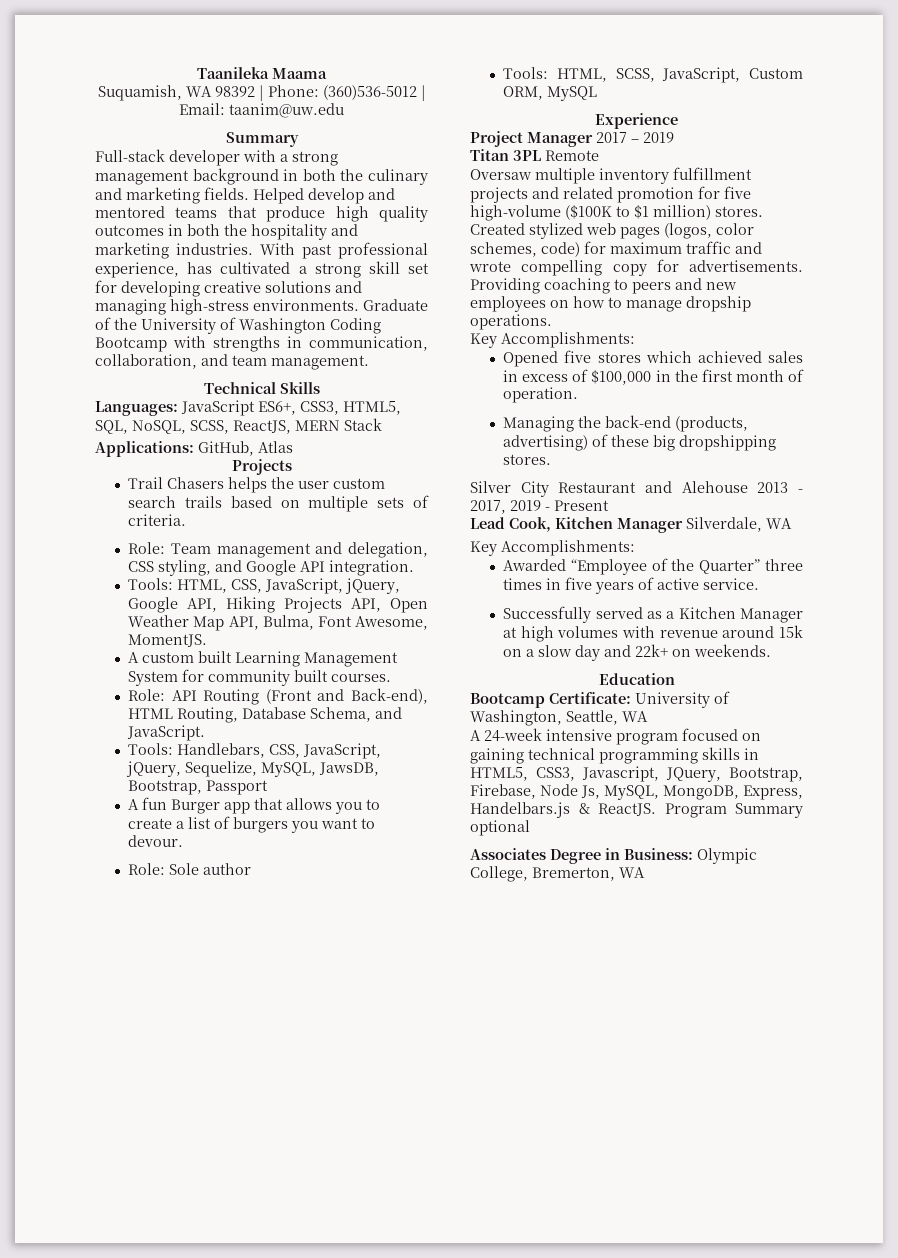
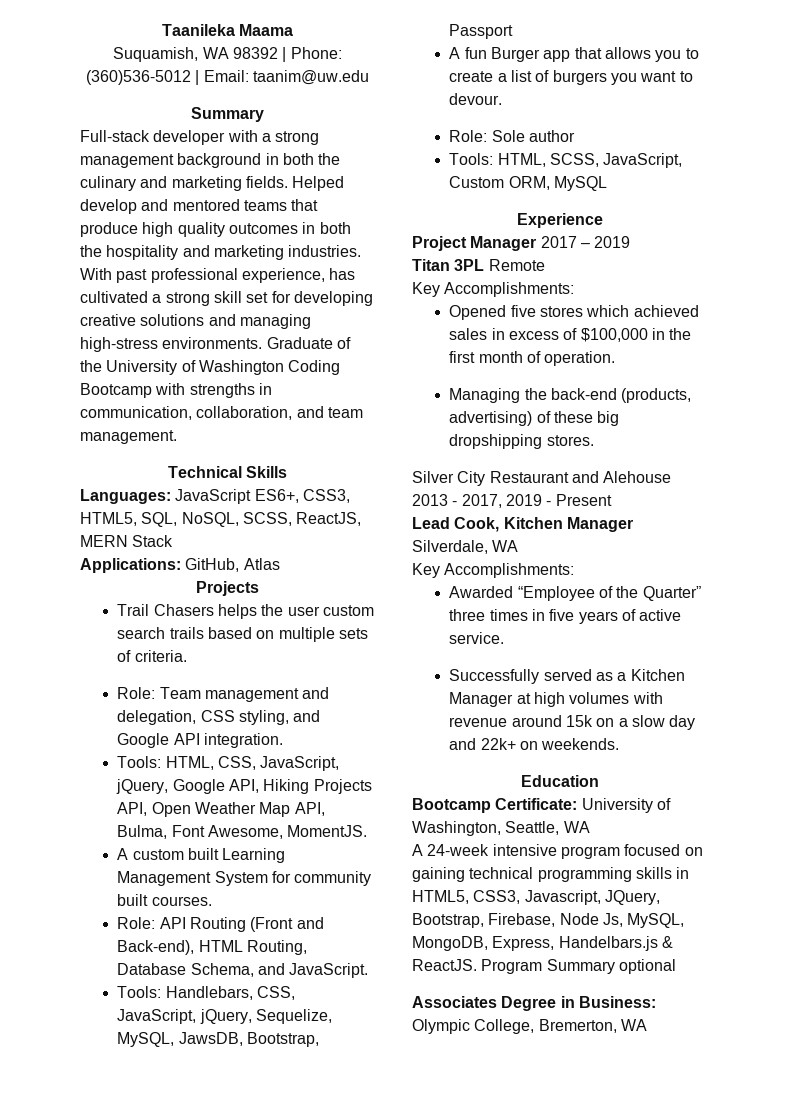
[470,167,752,184] [470,186,751,203] [470,205,763,221] [470,223,754,239] [470,241,762,257] [469,259,803,276] [470,278,737,294] [470,296,751,312] [470,314,552,330] // Oversaw multiple inventory fulfillment projects and related promotion for five high-volume ($100K to $1 million) stores. Created stylized web pages (logos, color schemes, code) for maximum traffic and wrote compelling copy for advertisements. Providing coaching to peers and new employees on how to manage dropship operations. -> (545, 265) none

